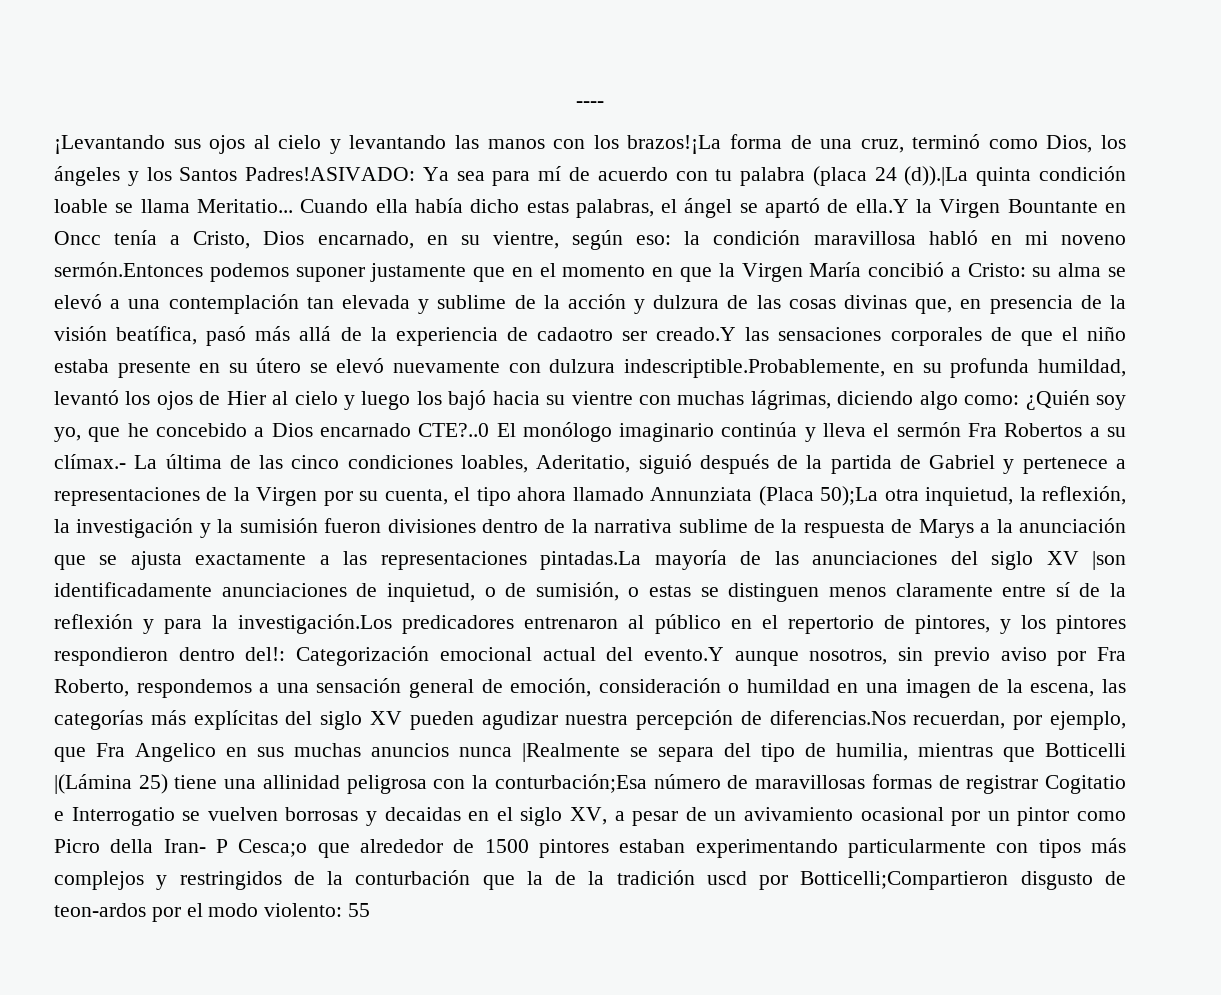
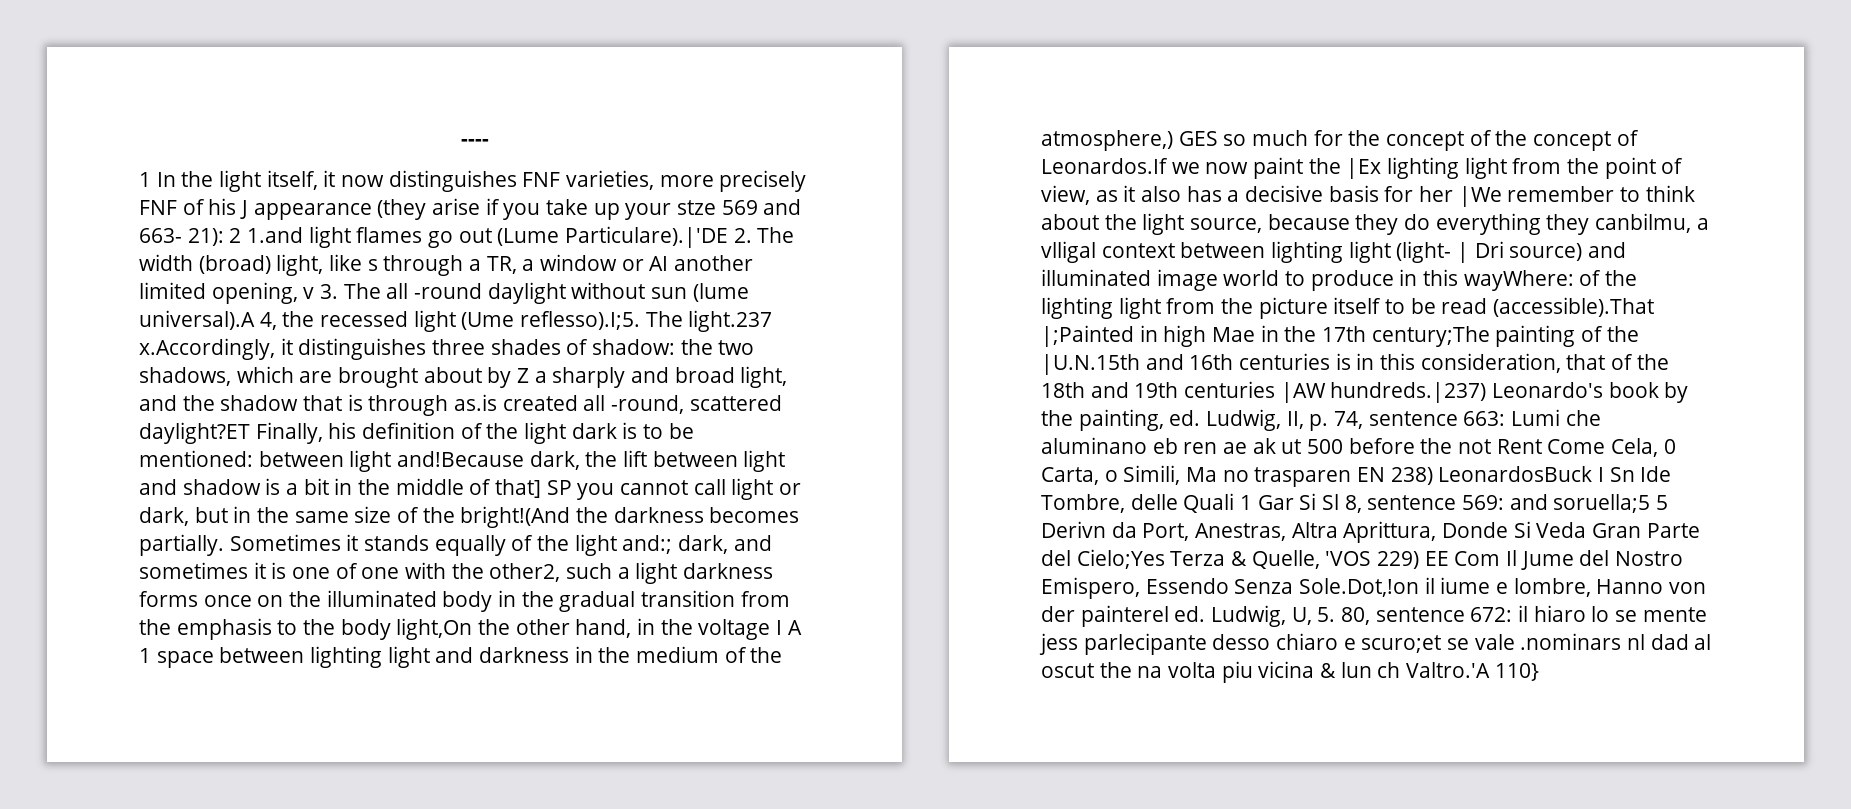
[54,134,1126,154] [54,166,1127,186] [54,198,1126,218] [54,230,1126,250] [54,262,1127,282] [54,294,1126,314] [54,326,1126,346] [54,358,1126,378] [54,390,1127,410] [54,422,1126,442] [54,454,1127,474] [54,486,1127,506] [54,518,1126,538] [54,550,1127,570] [54,582,1126,602] [54,614,1126,634] [54,646,1126,666] [54,678,1126,698] [54,710,1127,730] [54,743,1126,762] [54,774,1126,794] [54,807,1127,826] [54,838,1127,858] [54,870,1126,890] [54,903,371,922] ¡Levantando sus ojos al cielo y levantando las manos con los brazos!¡La forma de una cruz, terminó como Dios, los ángeles y los Santos Padres!ASIVADO: Ya sea para mí de acuerdo con tu palabra (placa 24 (d)).|La quinta condición loable se llama Meritatio... Cuando ella había dicho estas palabras, el ángel se apartó de ella.Y la Virgen Bountante en Oncc tenía a Cristo, Dios encarnado, en su vientre, según eso: la condición maravillosa habló en mi noveno sermón.Entonces podemos suponer justamente que en el momento en que la Virgen María concibió a Cristo: su alma se elevó a una contemplación tan elevada y sublime de la acción y dulzura de las cosas divinas que, en presencia de la visión beatífica, pasó más allá de la experiencia de cadaotro ser creado.Y las sensaciones corporales de que el niño estaba presente en su útero se elevó nuevamente con dulzura indescriptible.Probablemente, en su profunda humildad, levantó los ojos de Hier al cielo y luego los bajó hacia su vientre con muchas lágrimas, diciendo algo como: ¿Quién soy yo, que he concebido a Dios encarnado CTE?..0 El monólogo imaginario continúa y lleva el sermón Fra Robertos a su clímax.- La última de las cinco condiciones loables, Aderitatio, siguió después de la partida de Gabriel y pertenece a representaciones de la Virgen por su cuenta, el tipo ahora llamado Annunziata (Placa 50);La otra inquietud, la reflexión, la investigación y la sumisión fueron divisiones dentro de la narrativa sublime de la respuesta de Marys a la anunciación que se ajusta exactamente a las representaciones pintadas.La mayoría de las anunciaciones del siglo XV |son identificadamente anunciaciones de inquietud, o de sumisión, o estas se distinguen menos claramente entre sí de la reflexión y para la investigación.Los predicadores entrenaron al público en el repertorio de pintores, y los pintores respondieron dentro del!: Categorización emocional actual del evento.Y aunque nosotros, sin previo aviso por Fra Roberto, respondemos a una sensación general de emoción, consideración o humildad en una imagen de la escena, las categorías más explícitas del siglo XV pueden agudizar nuestra percepción de diferencias.Nos recuerdan, por ejemplo, que Fra Angelico en sus muchas anuncios nunca |Realmente se separa del tipo de humilia, mientras que Botticelli |(Lámina 25) tiene una allinidad peligrosa con la conturbación;Esa número de maravillosas formas de registrar Cogitatio e Interrogatio se vuelven borrosas y decaidas en el siglo XV, a pesar de un avivamiento ocasional por un pintor como Picro della Iran- P Cesca;o que alrededor de 1500 pintores estaban experimentando particularmente con tipos más complejos y restringidos de la conturbación que la de la tradición uscd por Botticelli;Compartieron disgusto de teon-ardos por el modo violento: 55 -> [139,170,807,192] [139,198,802,220] [139,226,795,248] [139,254,754,276] [139,282,749,304] [139,310,773,332] [139,338,755,360] [139,366,788,388] [139,394,782,416] [139,422,694,444] [139,450,786,472] [139,478,802,500] [139,506,800,528] [139,534,772,556] [139,562,774,584] [139,590,790,612] [139,618,802,640] [139,646,783,668] [1041,130,1639,151] [1041,157,1684,179] [1041,185,1695,207] [1041,213,1709,235] [1041,241,1627,263] [1041,269,1638,291] [1041,297,1655,319] [1041,325,1639,347] [1041,353,1669,375] [1041,381,1689,403] [1041,409,1601,431] [1041,437,1676,457] [1041,465,1672,487] [1041,493,1669,513] [1041,521,1700,543] [1041,549,1684,570] [1041,577,1707,599] [1041,605,1707,627] [1039,633,1712,655] [1041,661,1539,683] 1 In the light itself, it now distinguishes FNF varieties, more precisely FNF of his J appearance (they arise if you take up your stze 569 and 663- 21): 2 1.and light flames go out (Lume Particulare).|'DE 2. The width (broad) light, like s through a TR, a window or AI another limited opening, v 3. The all -round daylight without sun (lume universal).A 4, the recessed light (Ume reflesso).I;5. The light.237 x.Accordingly, it distinguishes three shades of shadow: the two shadows, which are brought about by Z a sharply and broad light, and the shadow that is through as.is created all -round, scattered daylight?ET Finally, his definition of the light dark is to be mentioned: between light and!Because dark, the lift between light and shadow is a bit in the middle of that] SP you cannot call light or dark, but in the same size of the bright!(And the darkness becomes partially. Sometimes it stands equally of the light and:; dark, and sometimes it is one of one with the other2, such a light darkness forms once on the illuminated body in the gradual transition from the emphasis to the body light,On the other hand, in the voltage I A 1 space between lighting light and darkness in the medium of the atmosphere,) GES so much for the concept of the concept of Leonardos.If we now paint the |Ex lighting light from the point of view, as it also has a decisive basis for her |We remember to think about the light source, because they do everything they canbilmu, a vlligal context between lighting light (light- | Dri source) and illuminated image world to produce in this wayWhere: of the lighting light from the picture itself to be read (accessible).That |;Painted in high Mae in the 17th century;The painting of the |U.N.15th and 16th centuries is in this consideration, that of the 18th and 19th centuries |AW hundreds.|237) Leonardo's book by the painting, ed. Ludwig, II, p. 74, sentence 663: Lumi che aluminano eb ren ae ak ut 500 before the not Rent Come Cela, 0 Carta, o Simili, Ma no trasparen EN 238) LeonardosBuck I Sn Ide Tombre, delle Quali 1 Gar Si Sl 8, sentence 569: and soruella;5 5 Derivn da Port, Anestras, Altra Aprittura, Donde Si Veda Gran Parte del Cielo;Yes Terza & Quelle, 'VOS 229) EE Com Il Jume del Nostro Emispero, Essendo Senza Sole.Dot,!on il iume e lombre, Hanno von der painterel ed. Ludwig, U, 5. 80, sentence 672: il hiaro lo se mente jess parlecipante desso chiaro e scuro;et se vale .nominars nl dad al oscut the na volta piu vicina & lun ch Valtro.'A 110}

